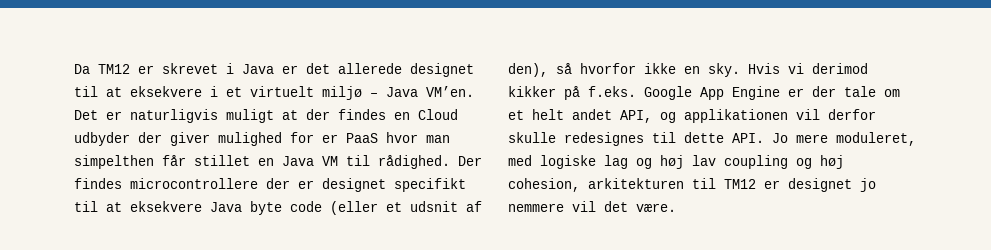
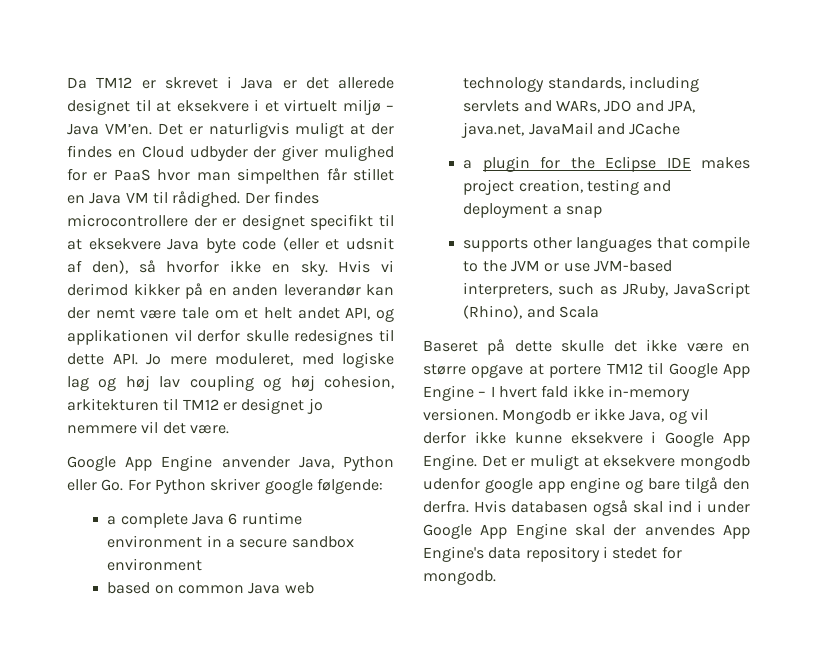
[588,86,836,100] f.eks. Google App Engine er der -> [208,284,394,296] [67,307,177,319] en anden leverandør kan der nemt være
(676, 207) none -> [67,455,394,471] [67,478,383,494] [107,512,302,528] [107,535,354,548] [107,558,203,571] [107,582,314,594] [463,76,699,92] [463,100,695,113] [461,122,681,138] [463,156,750,172] [463,179,672,195] [463,203,602,218] [463,236,750,252] [463,260,672,272] [463,282,750,298] [463,305,599,319] [423,339,750,355] [423,362,750,378] [423,385,690,401] [423,408,708,424] [423,431,750,447] [423,454,750,470] [423,477,750,493] [423,500,750,516] [423,523,750,539] [423,546,682,562] [423,570,496,585] // Google App Engine anvender Java, Python eller Go. For Python skriver google følgende: // a complete Java 6 runtime environment in a secure sandbox environment // based on common Java web technology standards, including servlets and WARs, JDO and JPA, java.net, JavaMail and JCache // a plugin for the Eclipse IDE makes project creation, testing and deployment a snap // supports other languages that compile to the JVM or use JVM-based interpreters, such as JRuby, JavaScript (Rhino), and Scala // Baseret på dette skulle det ikke være en større opgave at portere TM12 til Google App Engine – I hvert fald ikke in-memory versionen. Mongodb er ikke Java, og vil derfor ikke kunne eksekvere i Google App Engine. Det er muligt at eksekvere mongodb udenfor google app engine og bare tilgå den derfra. Hvis databasen også skal ind i under Google App Engine skal der anvendes App Engine's data repository i stedet for mongodb.

